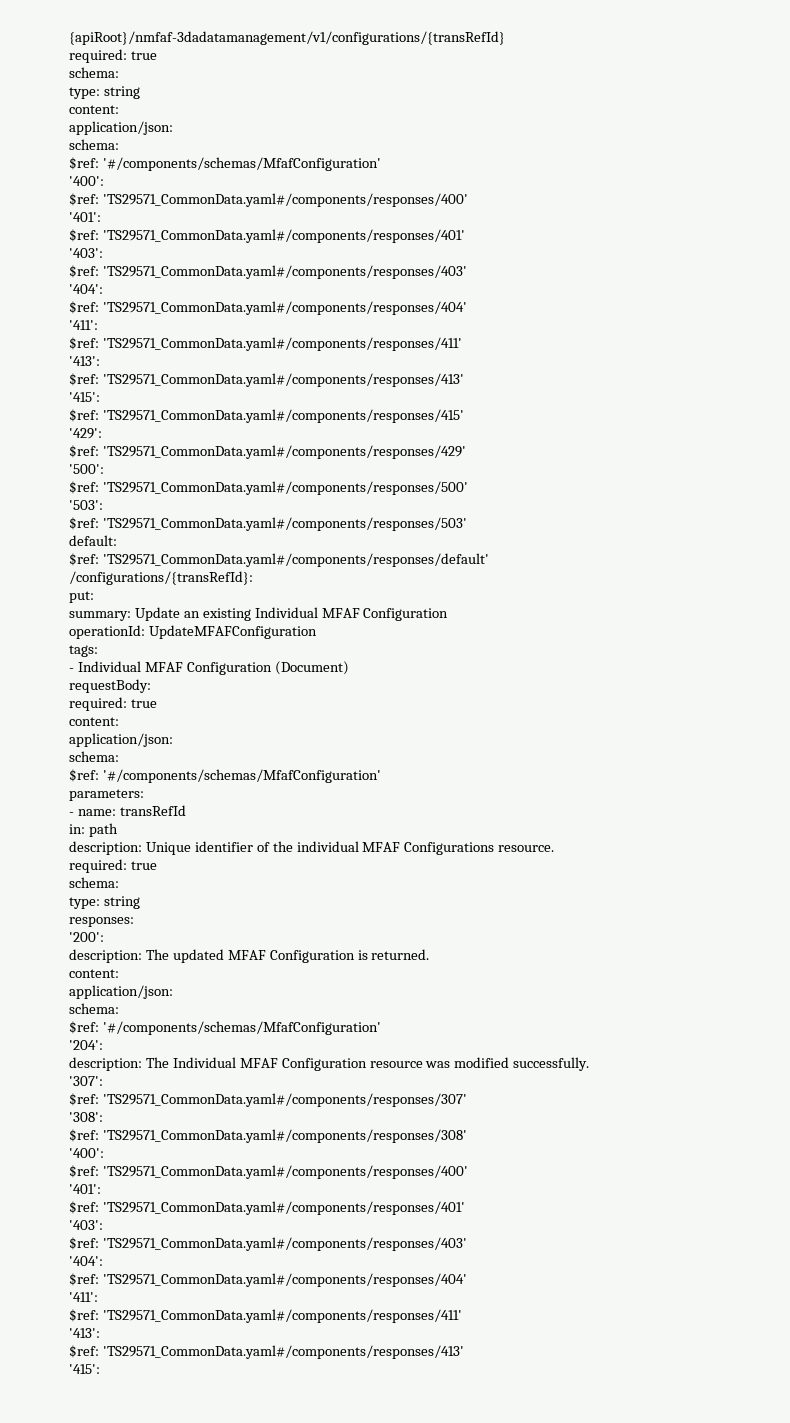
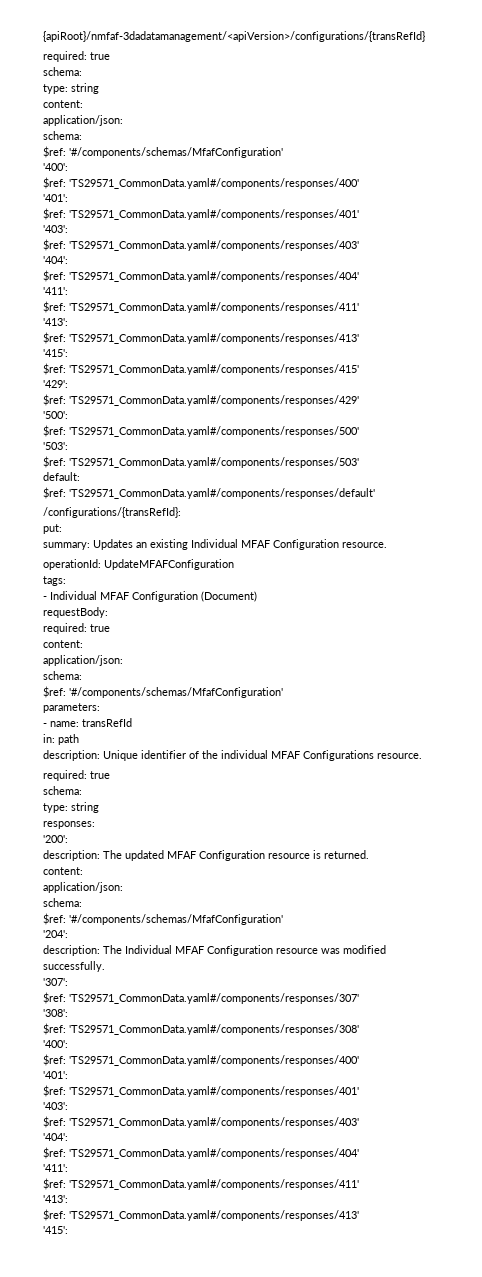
[69,31,505,45] {apiRoot}/nmfaf-3dadatamanagement/v1/configurations/{transRefId} -> [43,31,425,42] {apiRoot}/nmfaf-3dadatamanagement/<apiVersion>/configurations/{transRefId}
[134,607,180,621] Update -> [93,539,133,550] Updates
(449, 614) none -> [342,542,387,548] resource.
(355, 956) none -> [268,853,310,859] resource

